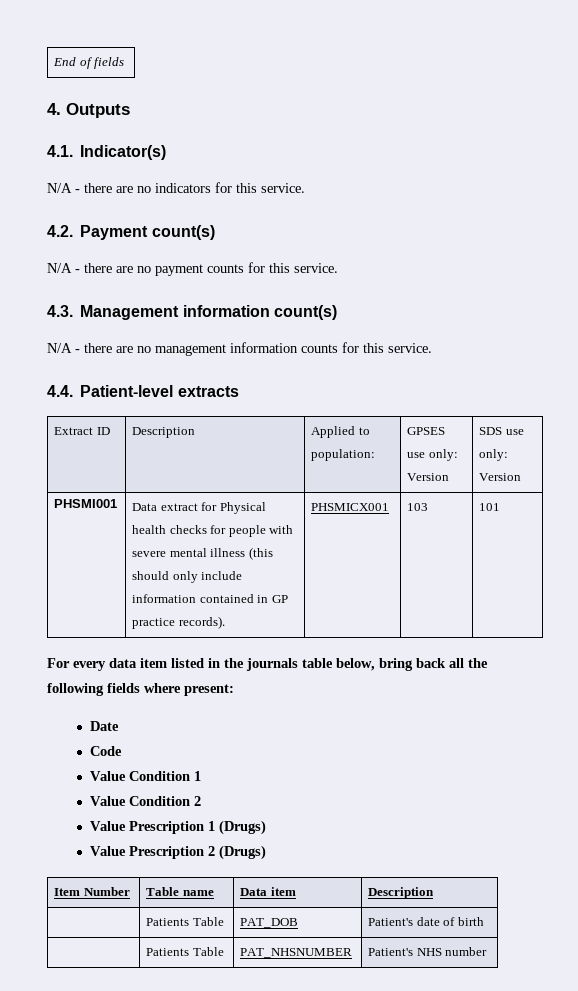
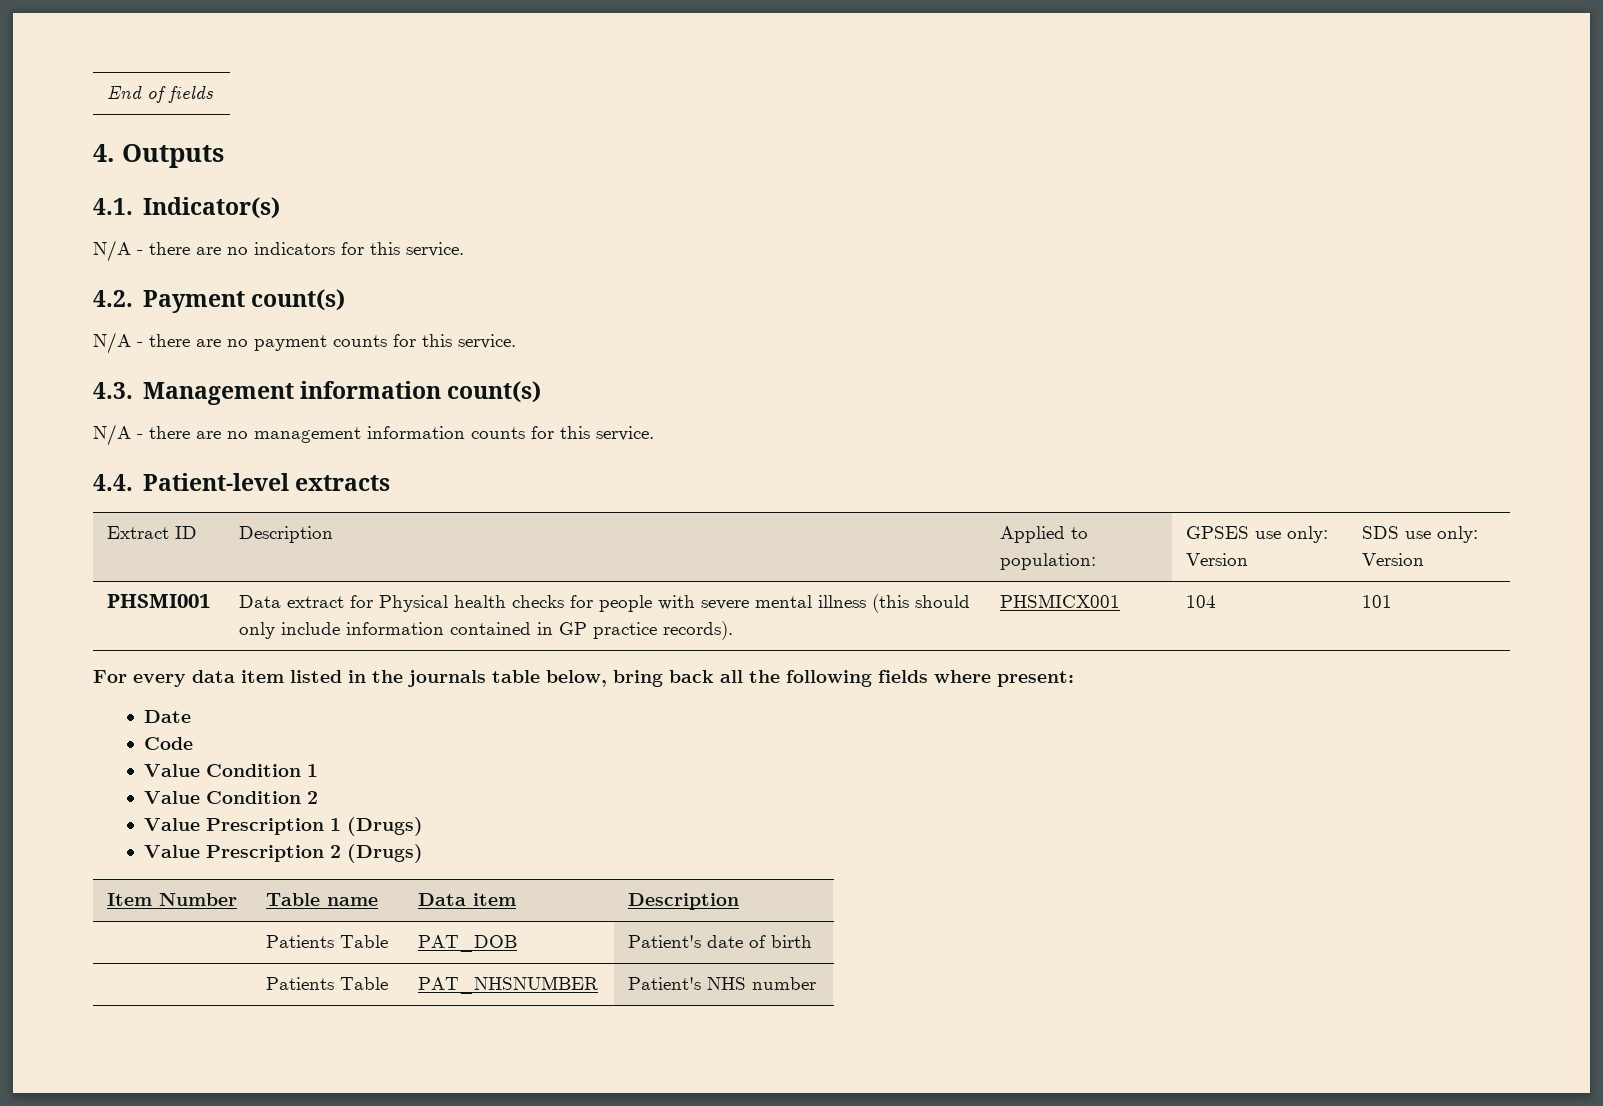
[407,503,429,511] 103 -> [1186,595,1217,608] 104

